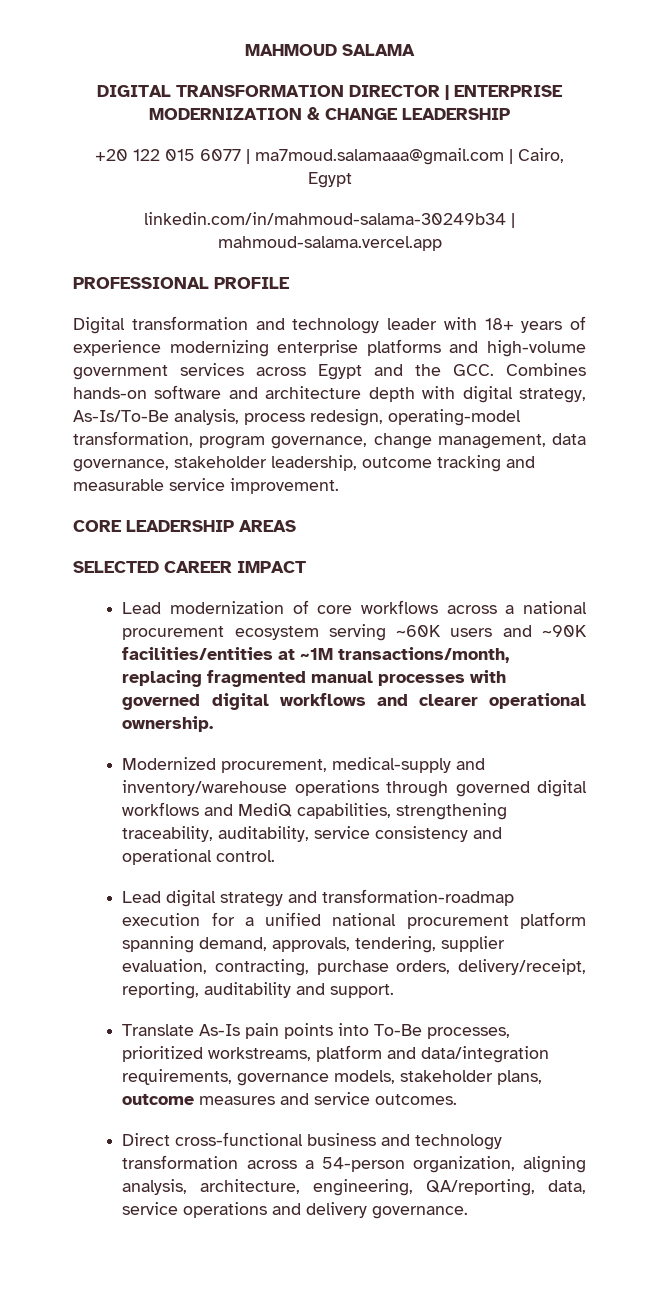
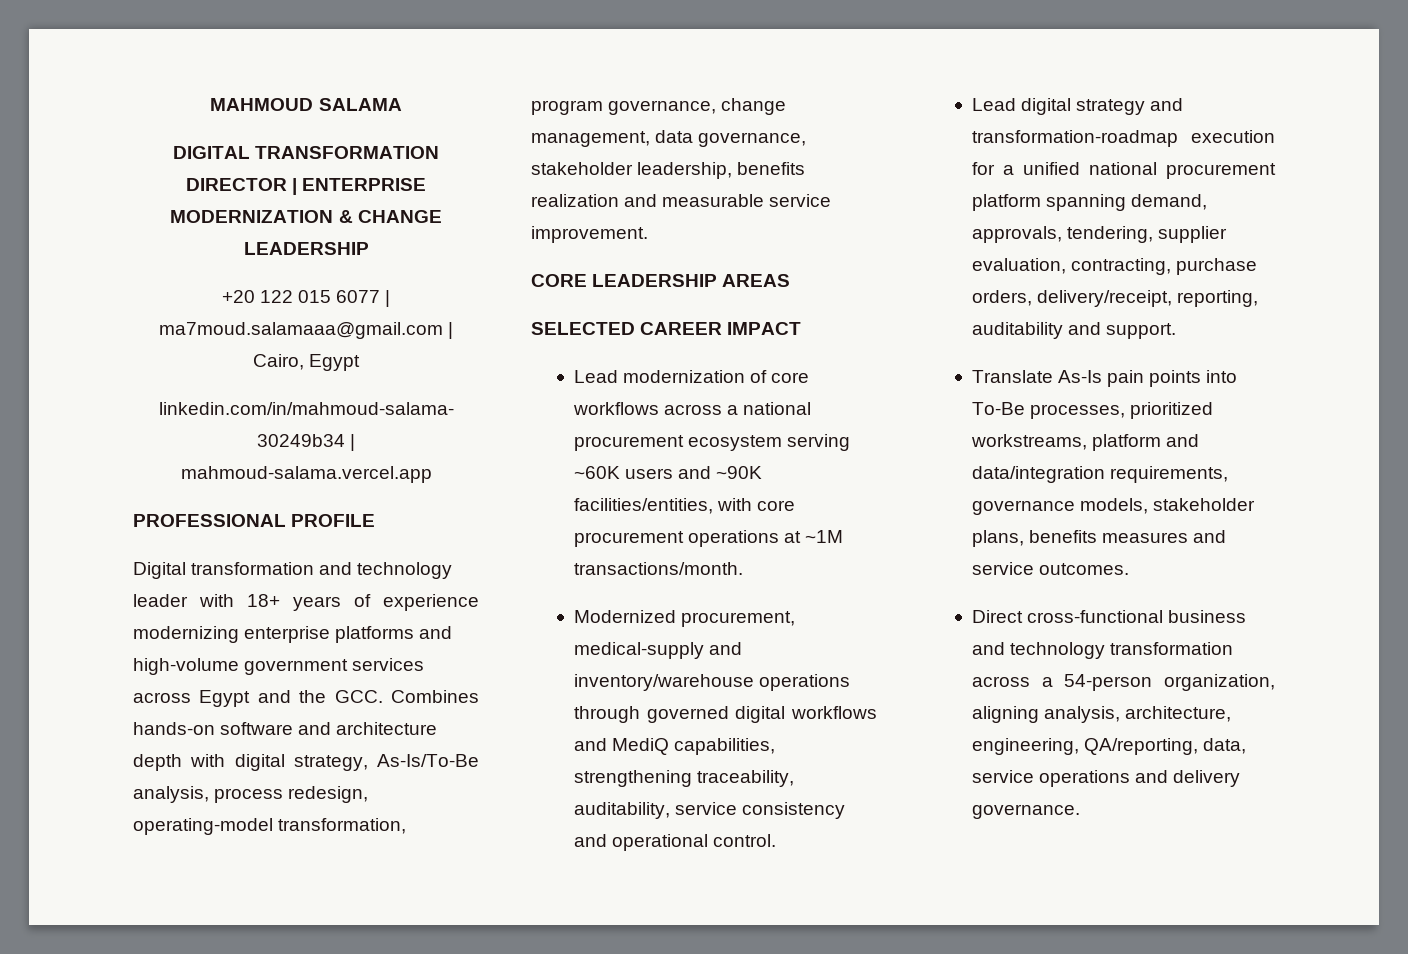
[362,455,501,472] outcome tracking -> [737,162,806,175] [531,194,619,207] benefits realization
[122,647,510,663] [122,670,507,687] [122,693,586,710] [122,716,214,732] facilities/entities at ~1M transactions/month, replacing fragmented manual processes with governed digital workflows and clearer operational ownership. -> [573,498,796,514] [573,530,844,547] [573,562,743,575] facilities/entities, with core procurement operations at ~1M transactions/month.
[122,1094,195,1105] outcome -> [1029,530,1098,543] benefits

